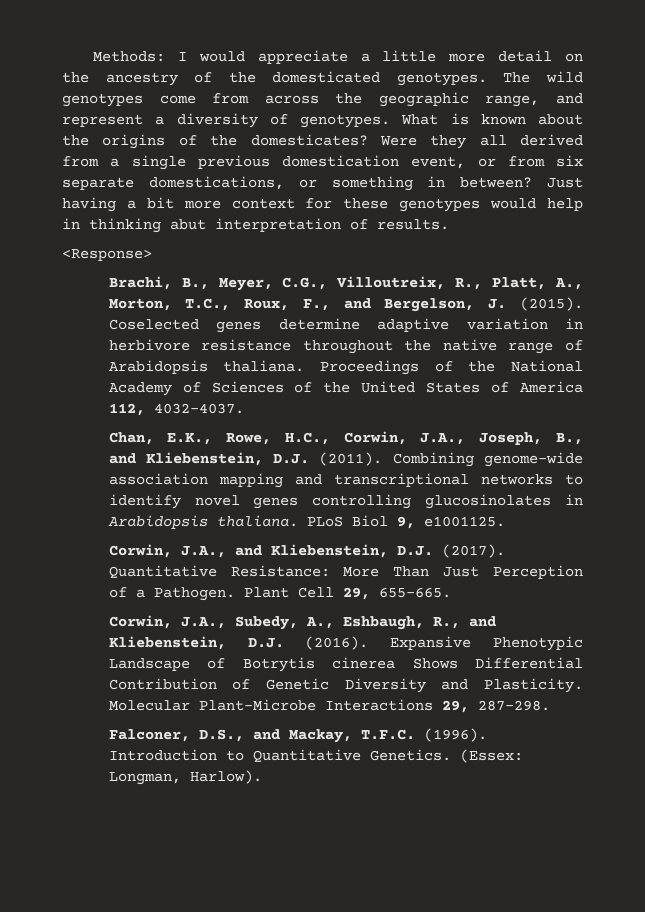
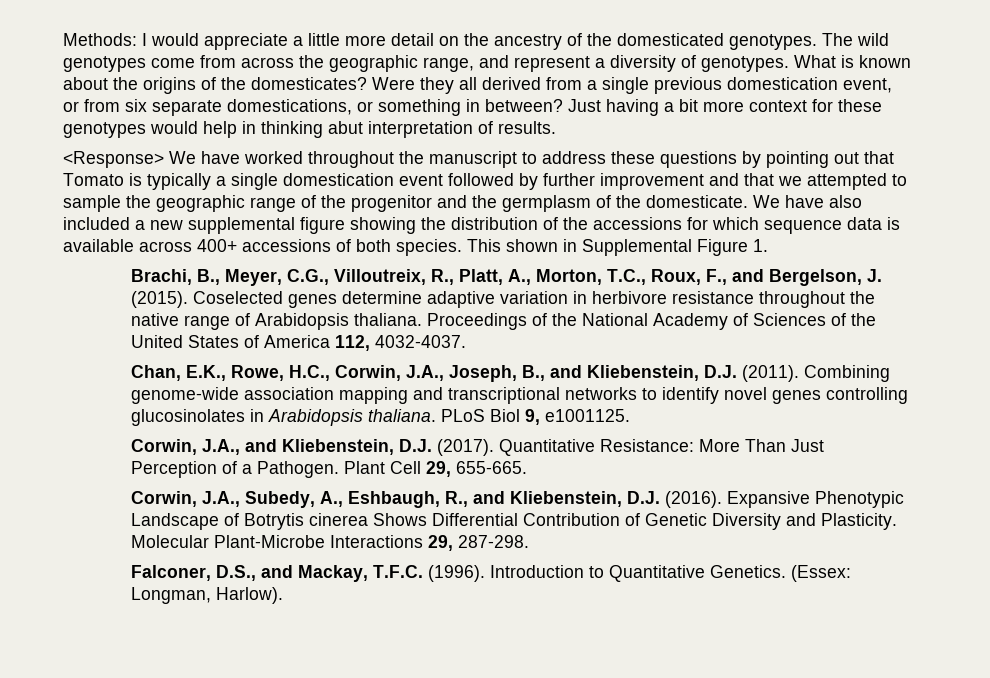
(152, 255) none -> [169,151,894,168] [63,173,907,190] [63,195,862,212] [63,217,900,234] [63,239,768,256] We have worked throughout the manuscript to address these questions by pointing out that Tomato is typically a single domestication event followed by further improvement and that we attempted to sample the geographic range of the progenitor and the germplasm of the domesticate. We have also included a new supplemental figure showing the distribution of the accessions for which sequence data is available across 400+ accessions of both species. This shown in Supplemental Figure 1.

